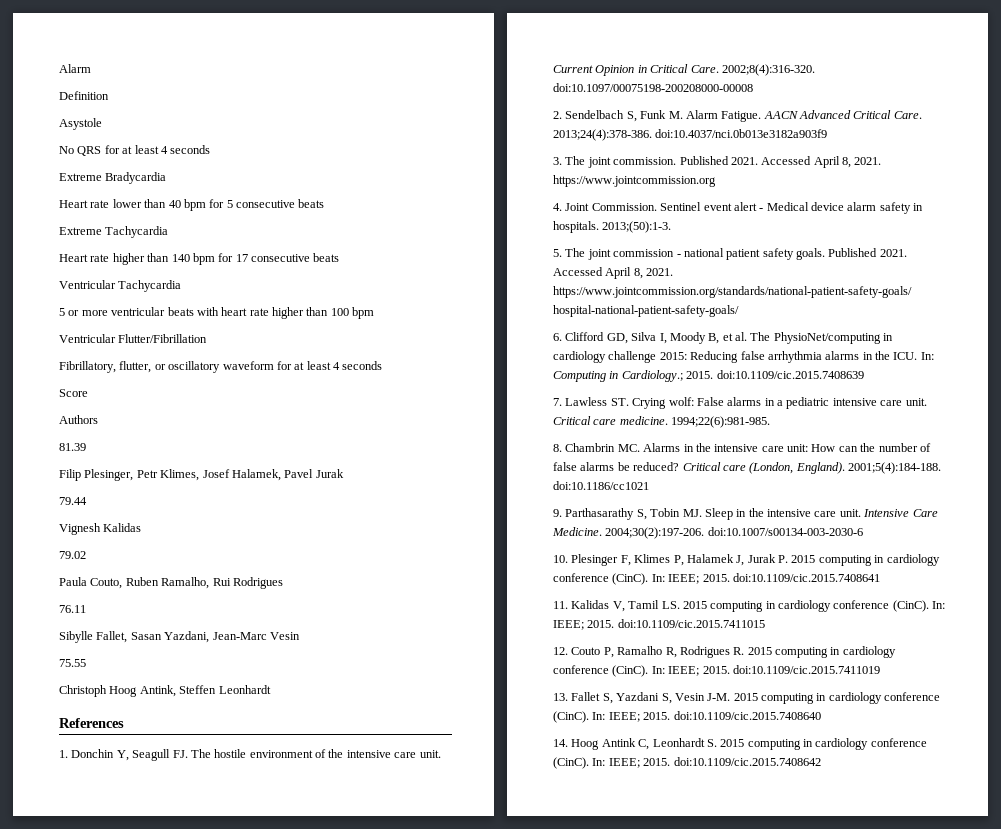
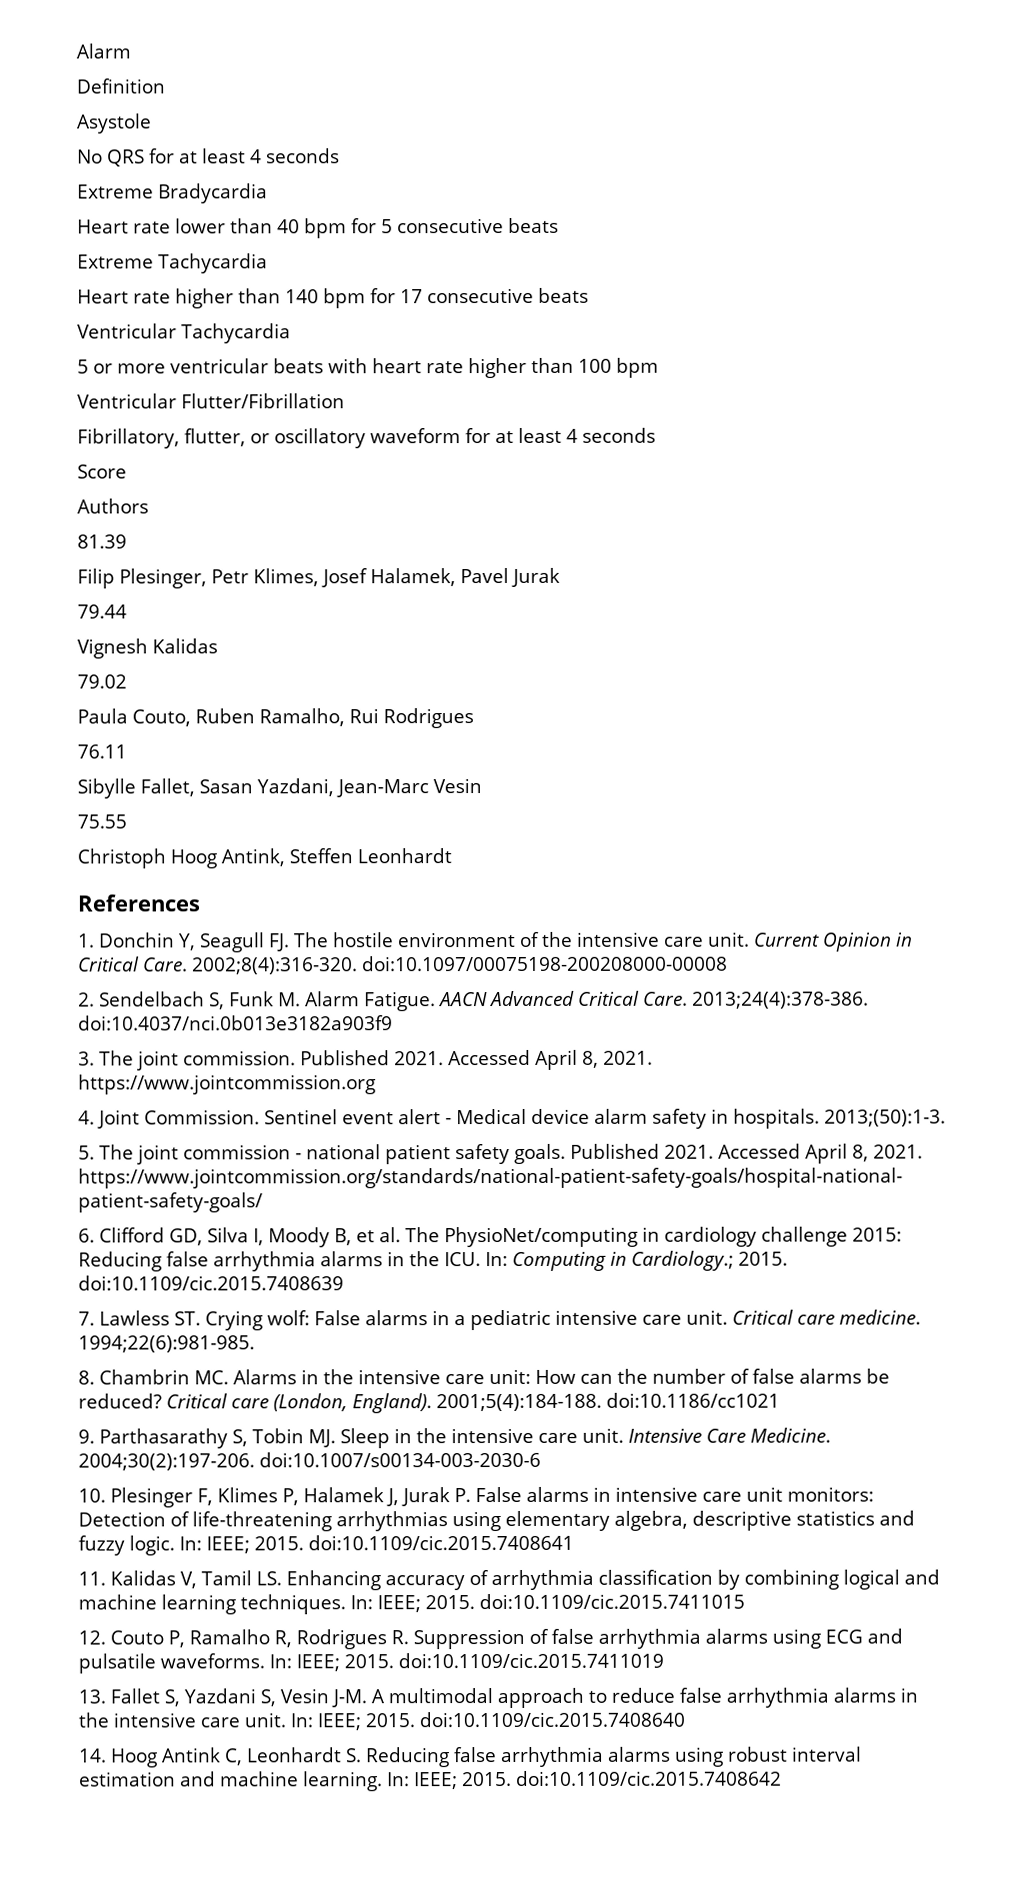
[791,554,940,566] [553,573,649,585] 2015 computing in cardiology conference (CinC). -> [474,1486,874,1503] [78,1510,915,1532] [78,1535,175,1556] False alarms in intensive care unit monitors: Detection of life-threatening arrhythmias using elementary algebra, descriptive statistics and fuzzy logic.
[682,600,929,612] 2015 computing in cardiology conference (CinC). -> [285,1569,940,1591] [78,1594,346,1615] Enhancing accuracy of arrhythmia classification by combining logical and machine learning techniques.
[747,646,896,658] [553,665,649,677] 2015 computing in cardiology conference (CinC). -> [412,1628,903,1650] [78,1653,265,1674] Suppression of false arrhythmia alarms using ECG and pulsatile waveforms.
[733,692,941,704] [553,711,589,723] 2015 computing in cardiology conference (CinC). -> [370,1687,918,1709] [78,1712,286,1728] A multimodal approach to reduce false arrhythmia alarms in the intensive care unit.
[720,738,927,750] [553,757,589,769] 2015 computing in cardiology conference (CinC). -> [365,1746,862,1768] [79,1771,383,1792] Reducing false arrhythmia alarms using robust interval estimation and machine learning.

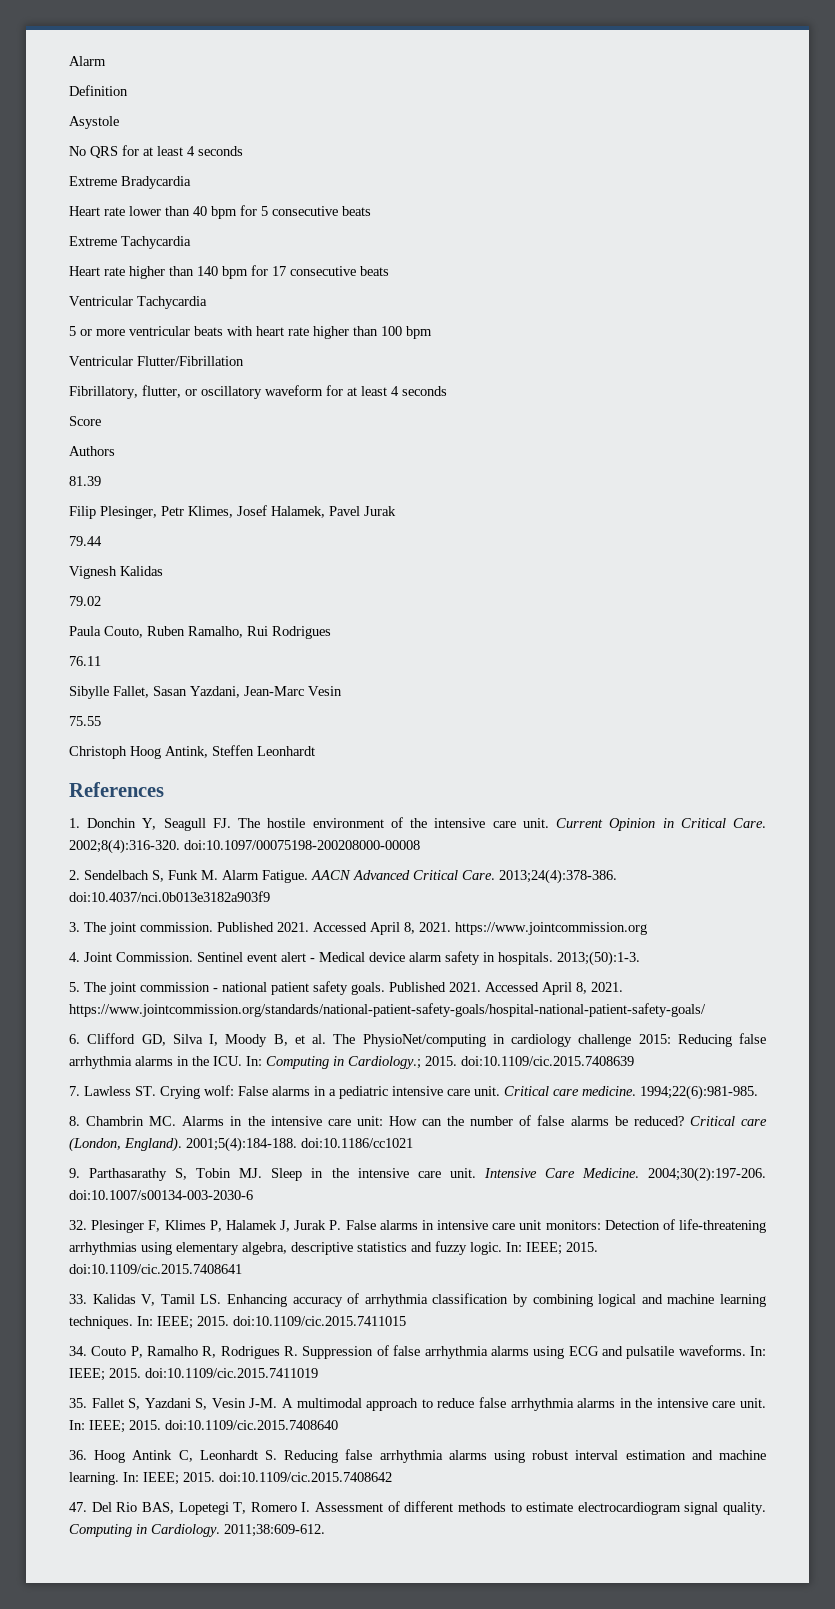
[78,1488,106,1503] 10. -> [69,1220,87,1230] 32.
[78,1571,106,1586] 11. -> [69,1294,87,1304] 33.
[78,1630,106,1645] 12. -> [69,1346,87,1356] 34.
[78,1689,106,1704] 13. -> [69,1398,87,1408] 35.
[78,1748,107,1763] 14. -> [69,1450,87,1460] 36.
(782, 1778) none -> [69,1501,766,1515] [69,1524,325,1537] // 47. Del Rio BAS, Lopetegi T, Romero I. Assessment of different methods to estimate electrocardiogram signal quality. Computing in Cardiology. 2011;38:609-612.

